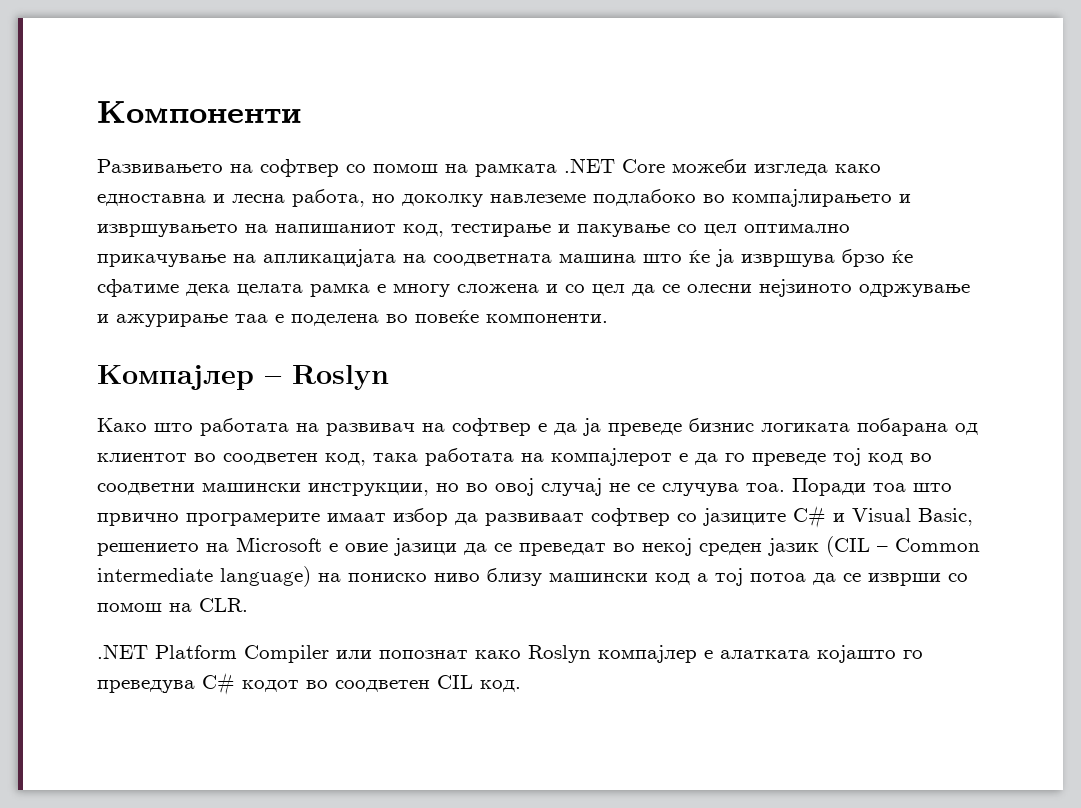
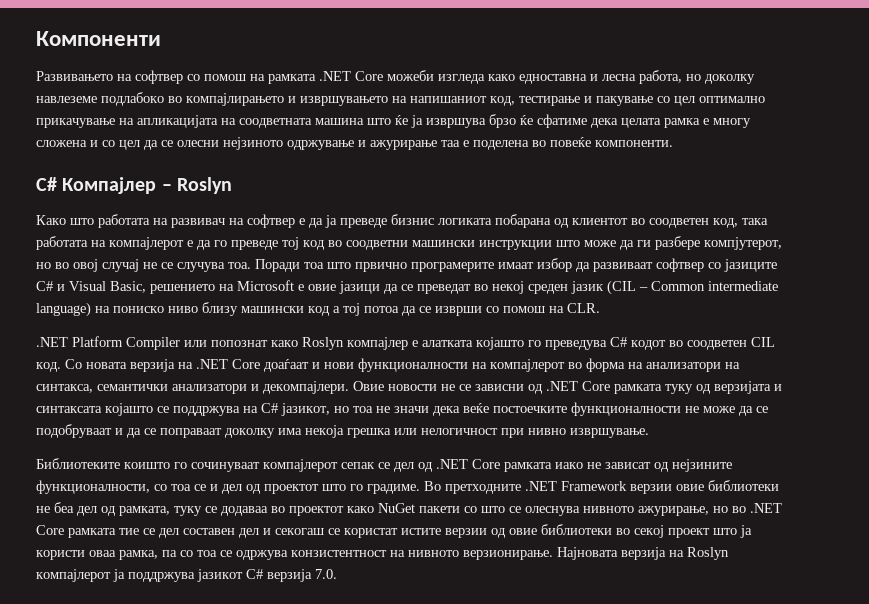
(608, 318) none -> [36,177,57,191] C#
[308,483,429,496] инструкции, -> [479,236,782,250] инструкции што може да ги разбере компјутерот,
(521, 686) none -> [65,358,740,372] [36,381,782,394] [36,402,768,416] [36,424,649,438] [36,458,732,472] [36,480,779,494] [36,502,782,516] [36,524,752,538] [36,547,729,560] [36,569,337,582] Со новата верзија на .NET Core доаѓаат и нови функционалности на компајлерот во форма на анализатори на синтакса, семантички анализатори и декомпајлери. Овие новости не се зависни од .NET Core рамката туку од верзијата и синтаксата којашто се поддржува на C# јазикот, но тоа не значи дека веќе постоечките функционалности не може да се подобруваат и да се поправаат доколку има некоја грешка или нелогичност при нивно извршување. // Библиотеките коишто го сочинуваат компајлерот сепак се дел од .NET Core рамката иако не зависат од нејзините функционалности, со тоа се и дел од проектот што го градиме. Во претходните .NET Framework верзии овие библиотеки не беа дел од рамката, туку се додаваа во проектот како NuGet пакети со што се олеснува нивното ажурирање, но во .NET Core рамката тие се дел составен дел и секогаш се користат истите верзии од овие библиотеки во секој проект што ја користи оваа рамка, па со тоа се одржува конзистентност на нивното верзионирање. Најновата верзија на Roslyn компајлерот ја поддржува јазикот C# верзија 7.0.

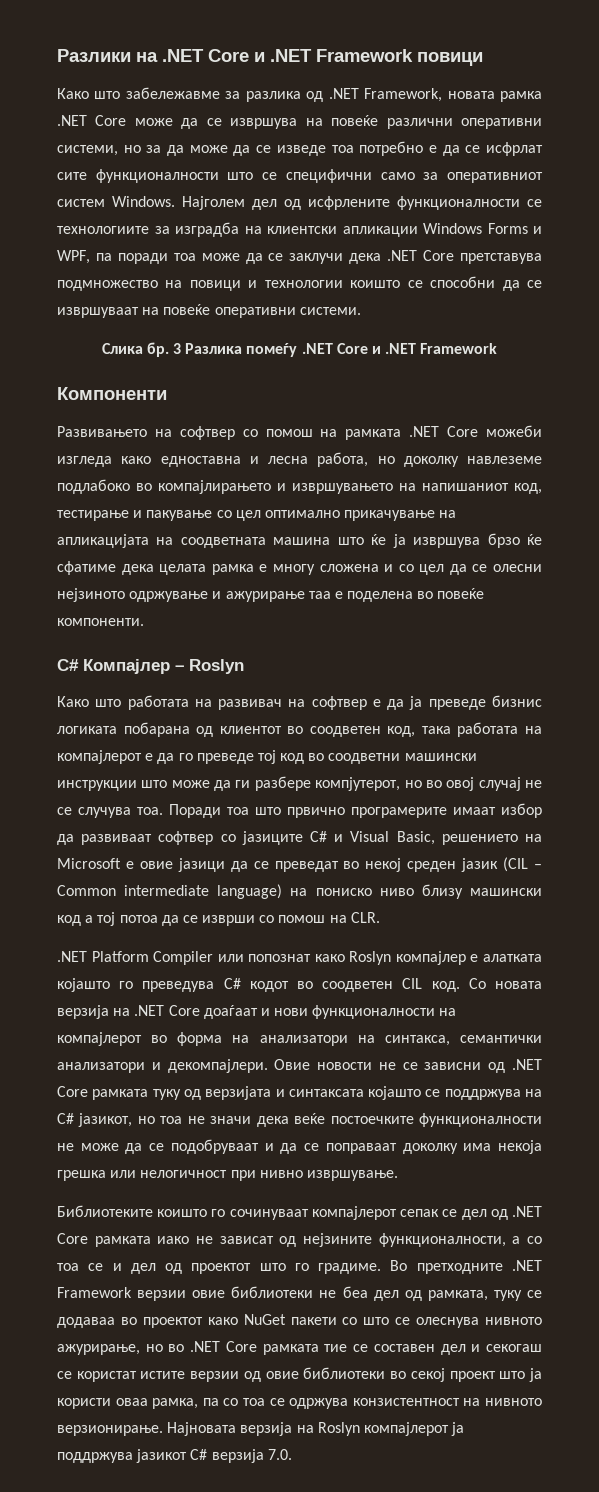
(36, 38) none -> [57,49,483,66] [57,87,542,102] [57,115,542,129] [57,141,543,156] [57,169,543,183] [57,196,542,210] [57,222,542,237] [57,250,543,264] [57,276,542,291] [57,304,361,318] [101,342,498,357] Разлики на .NET Core и .NET Framework повици // Како што забележавме за разлика од .NET Framework, новата рамка .NET Core може да се извршува на повеќе различни оперативни системи, но за да може да се изведе тоа потребно е да се исфрлат сите функционалности што се специфични само за оперативниот систем Windows. Најголем дел од исфрлените функционалности се технологиите за изградба на клиентски апликации Windows Forms и WPF, па поради тоа може да се заклучи дека .NET Core претставува подмножество на повици и технологии коишто се способни да се извршуваат на повеќе оперативни системи. // Слика бр. 3 Разлика помеѓу .NET Core и .NET Framework //
(150, 487) none -> [512,1236,521,1244] а
[159,528,179,538] дел -> (369, 1348) none

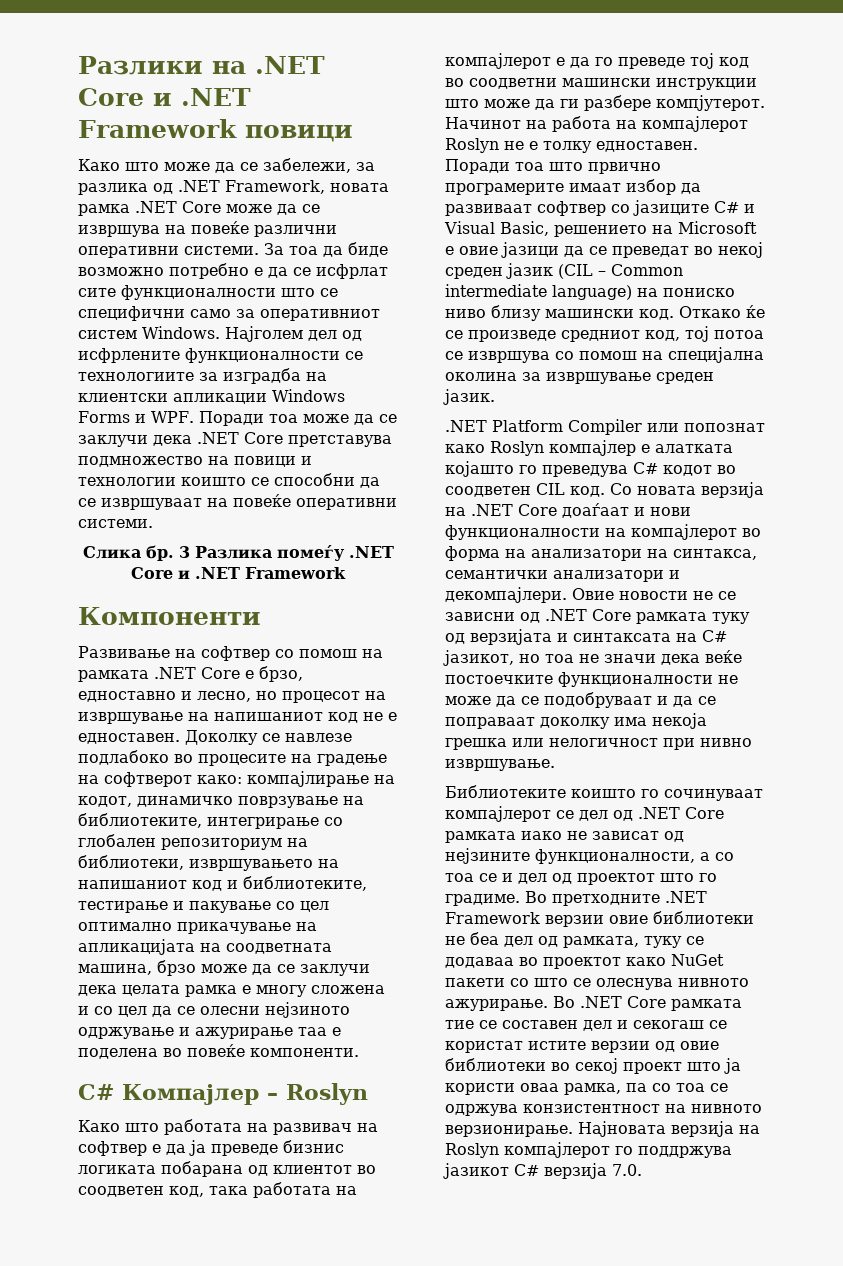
[125,87,220,99] забележавме -> [164,158,351,173] може да се забележи,
[57,145,354,156] системи, но за да може да се изведе тоа -> [184,242,388,257] [78,267,164,276] системи. За тоа да биде возможно
[57,250,168,264] WPF, па поради -> [150,411,264,426] WPF. Поради
[57,426,147,437] Развивањето -> [78,646,170,658] Развивање
[486,425,543,437] [57,452,542,467] [57,479,542,494] можеби изгледа како едноставна и лесна работа, но доколку навлеземе подлабоко во компајлирањето и извршувањето на напишаниот код, -> [245,666,303,682] [78,691,386,703] [78,712,397,724] [78,730,352,745] [78,750,387,766] [78,771,395,787] [78,796,364,808] [78,813,343,829] [78,834,308,850] [78,855,339,871] [78,876,367,891] е брзо, едноставно и лесно, но процесот на извршување на напишаниот код не е едноставен. Доколку се навлезе подлабоко во процесите на градење на софтверот како: компајлирање на кодот, динамичко поврзување на библиотеките, интегрирање со глобален репозиториум на библиотеки, извршувањето на напишаниот код и библиотеките,
[273,533,542,548] [57,561,116,575] машина што ќе ја извршува брзо ќе сфатиме -> [78,960,370,976] машина, брзо може да се заклучи
[315,777,542,791] [57,807,163,818] компјутерот, но во овој случај не се случува тоа. -> [656,95,765,111] [445,116,748,132] [445,138,698,153] компјутерот. Начинот на работа на компајлерот Roslyn не е толку едноставен.
[57,912,380,926] код а тој потоа да се изврши со помош на CLR. -> [639,305,765,320] [445,326,764,342] [445,347,764,363] [445,372,714,384] [443,389,495,405] код. Откако ќе се произведе средниот код, тој потоа се извршува со помош на специјална околина за извршување среден јазик.
[368,1086,521,1100] којашто се поддржува -> (671, 637) none
[400,1209,440,1217] сепак -> (551, 814) none
[57,1344,185,1355] ажурирање, но во -> [445,996,575,1011] ажурирање. Во
[451,1422,465,1436] ја -> [615,1146,633,1155] го

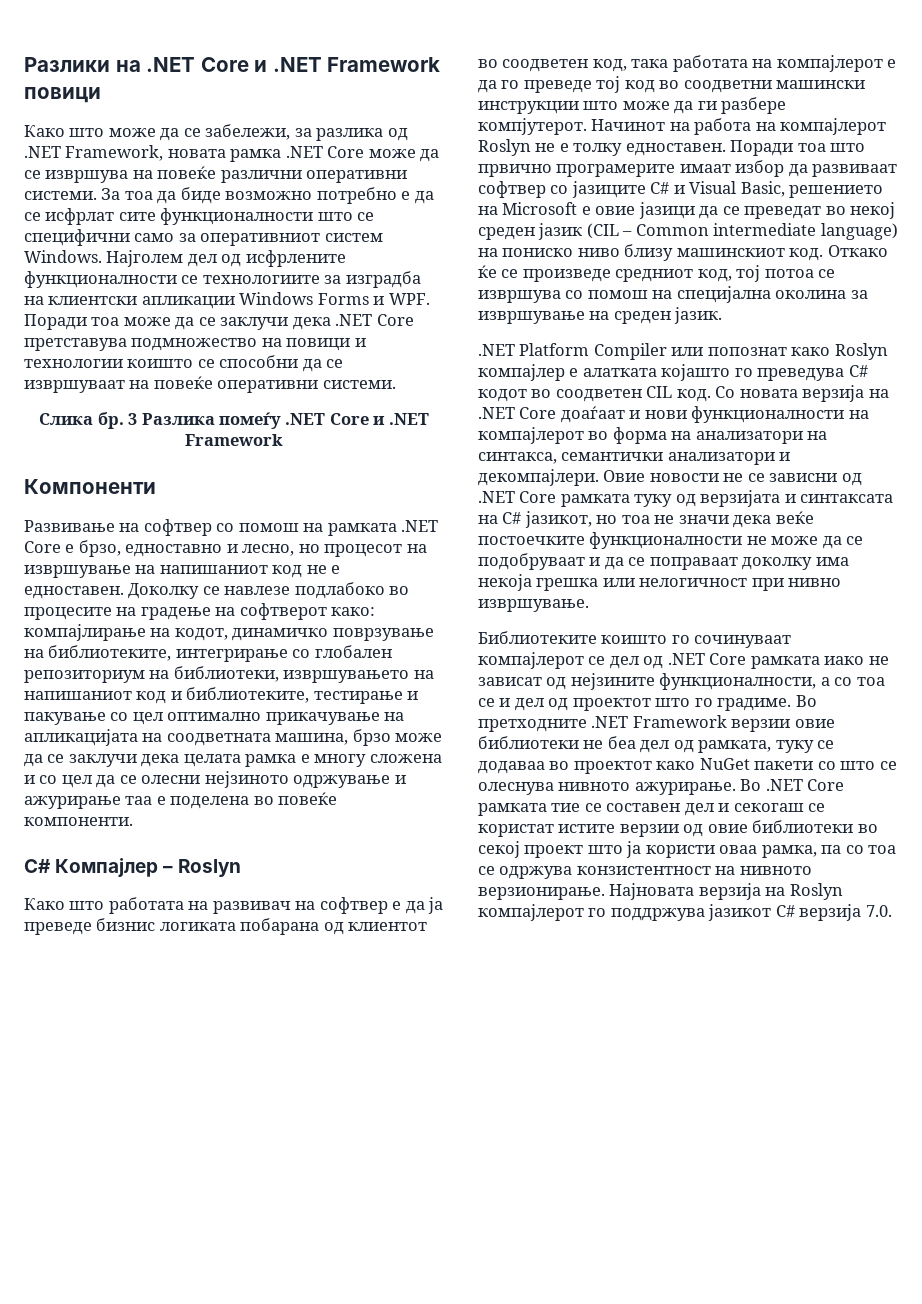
[545,309,634,318] машински -> [676,248,785,257] машинскиот
(651, 378) none -> [589,311,610,320] на

